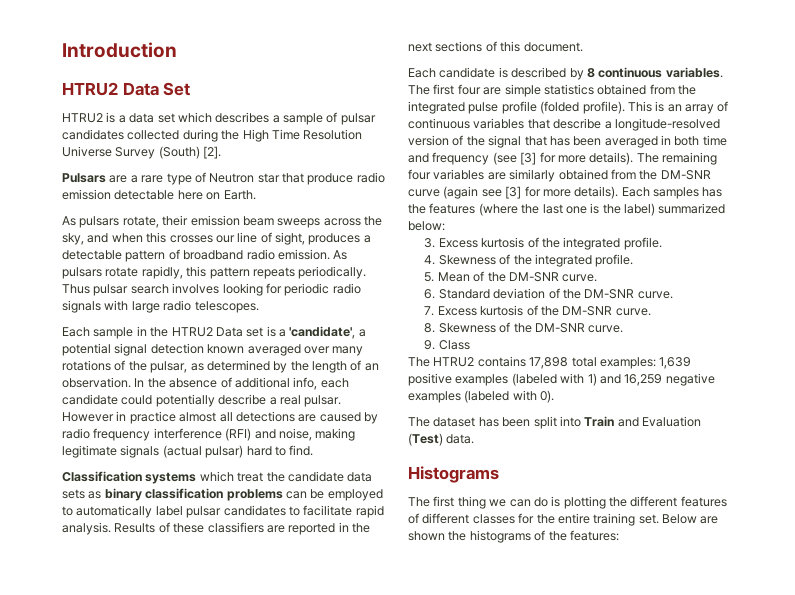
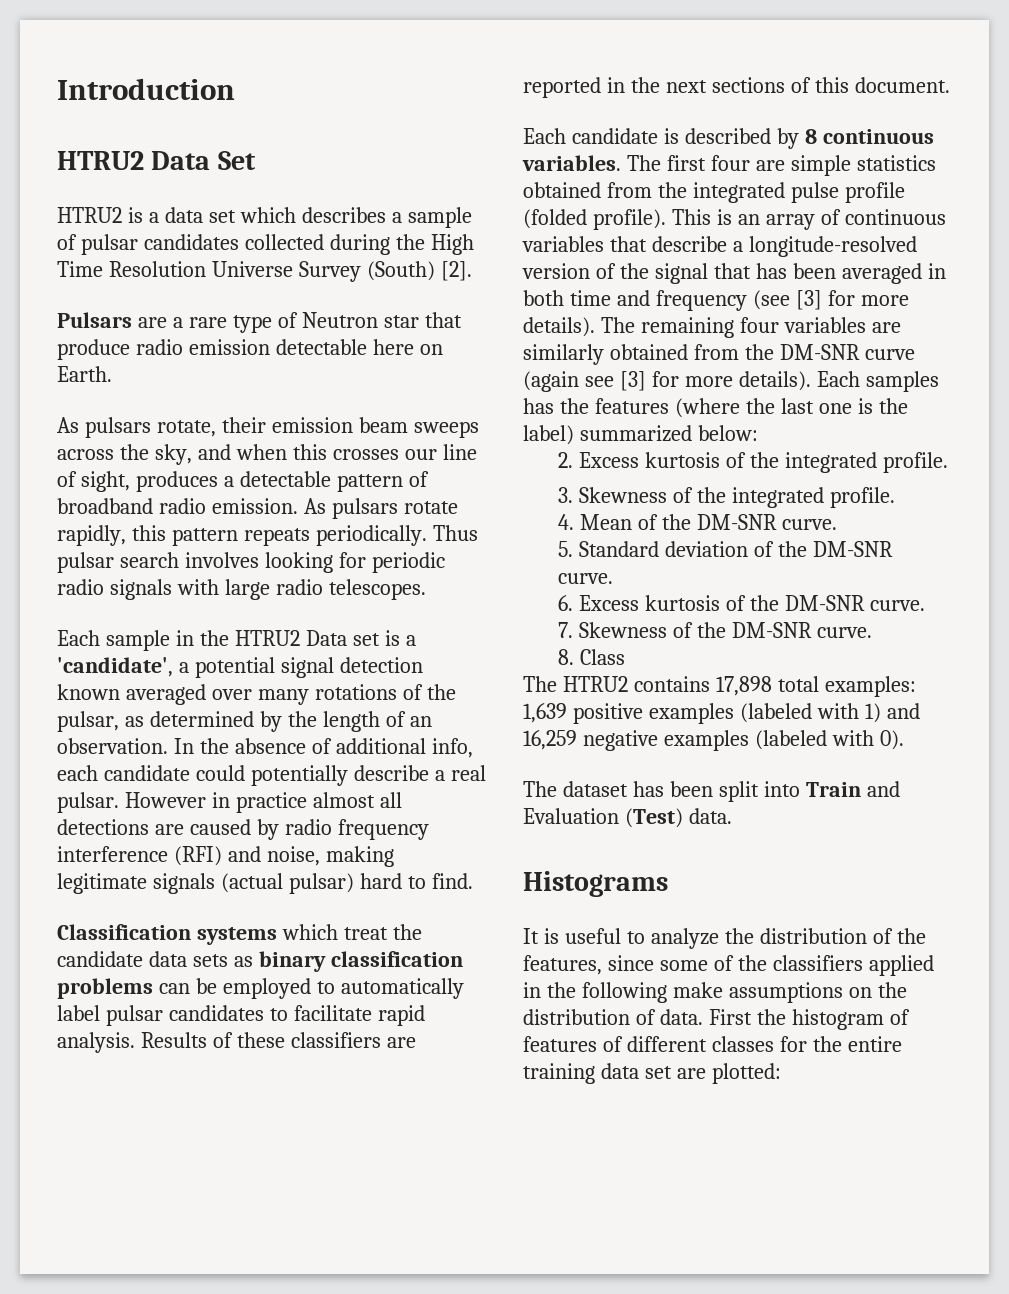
[424,238,436,248] 3. -> [558,452,574,468] 2.
[424,255,436,265] 4. -> [558,487,574,503] 3.
[424,272,435,282] 5. -> [558,514,575,530] 4.
[424,289,436,299] 6. -> [558,541,574,557] 5.
[424,306,435,316] 7. -> [558,595,574,611] 6.
[424,323,436,333] 8. -> [558,622,574,638] 7.
[424,340,436,350] 9. -> [558,649,575,665] 8.
[408,496,678,509] The first thing we can do is plotting the different -> [523,928,926,949] [523,955,934,976] [523,982,907,1003] [523,1009,910,1030] It is useful to analyze the distribution of the features, since some of the classifiers applied in the following make assumptions on the distribution of data. First the histogram of
[638,514,719,524] [408,530,619,543] set. Below are shown the histograms of the features: -> [600,1063,781,1084] data set are plotted:

